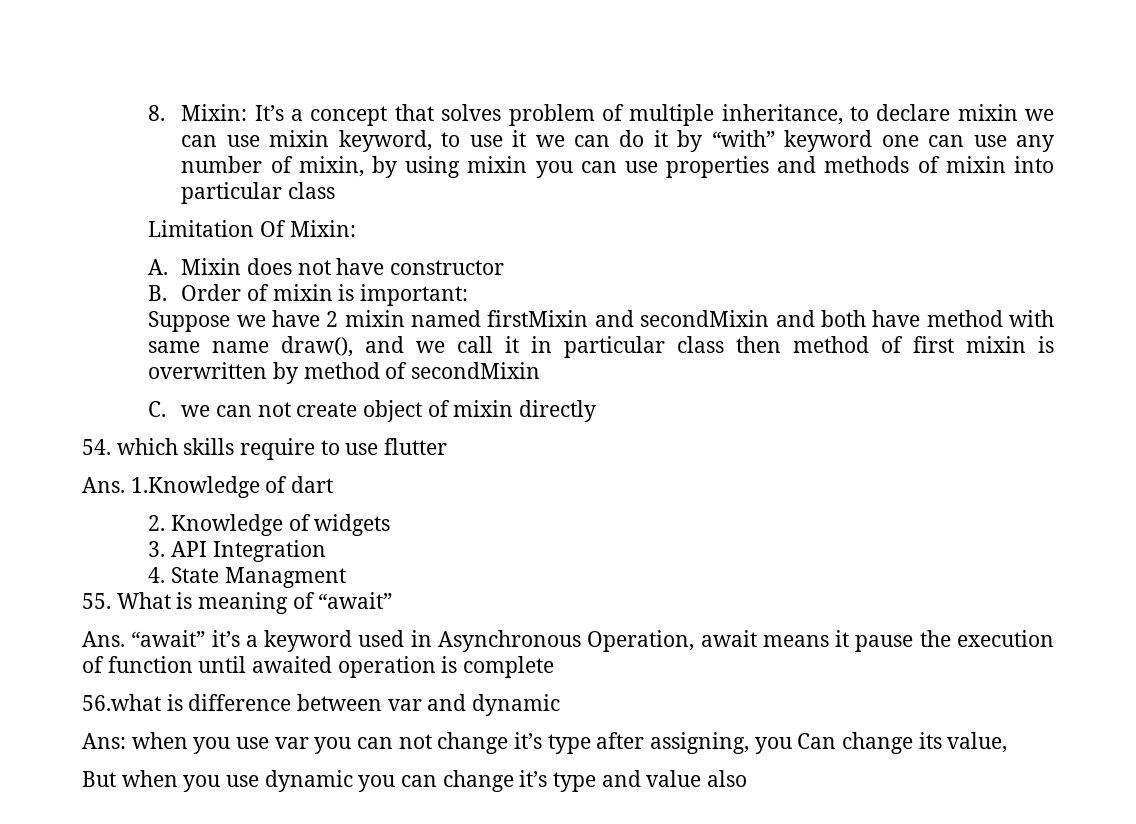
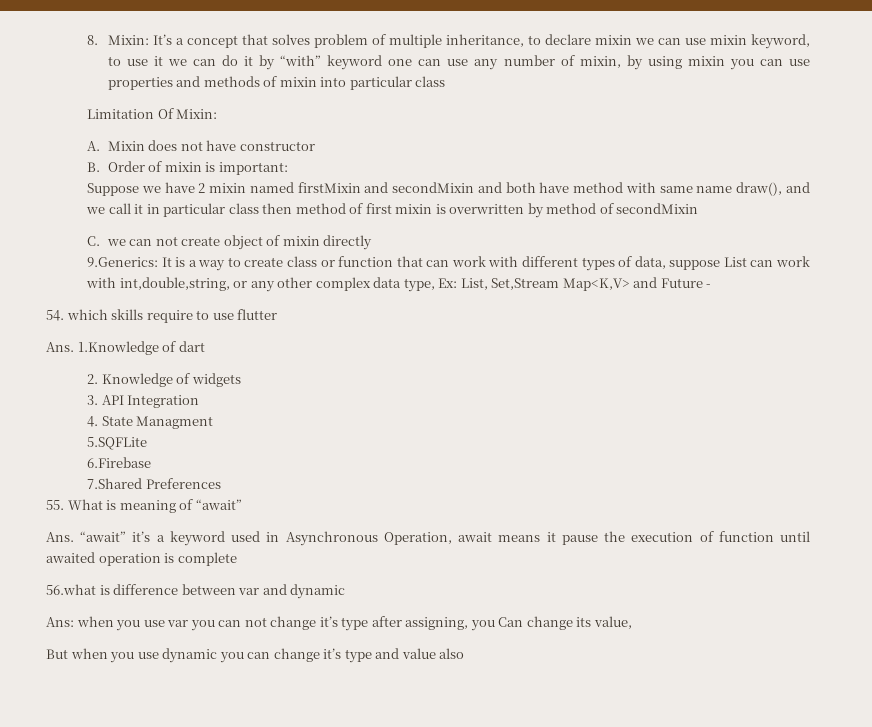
(597, 411) none -> [87,256,810,271] [86,277,712,292] // 9.Generics: It is a way to create class or function that can work with different types of data, suppose List can work with int,double,string, or any other complex data type, Ex: List, Set,Stream Map<K,V> and Future -
(346, 577) none -> [87,437,148,450] [87,457,152,468] [87,478,221,489] // 5.SQFLite // 6.Firebase // 7.Shared Preferences

